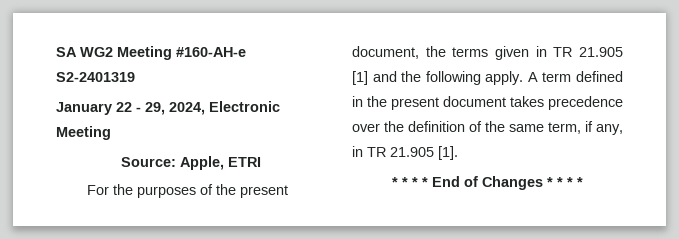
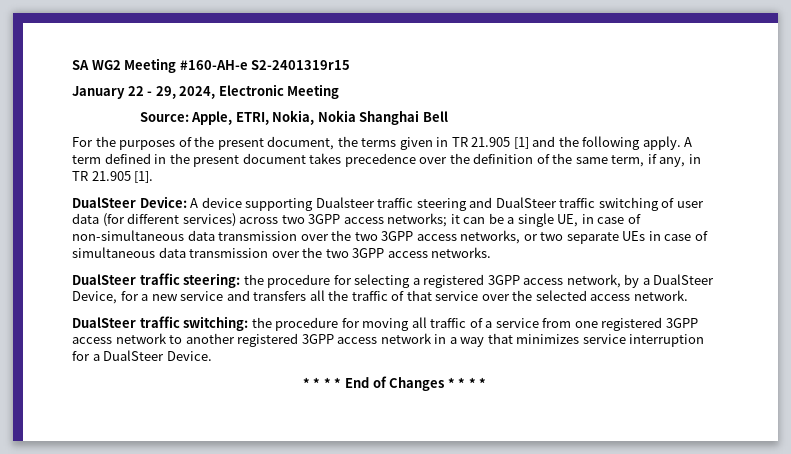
[56,72,135,82] S2-2401319 -> [251,60,351,70] S2-2401319r15
[227,157,261,167] ETRI -> [235,110,448,125] ETRI, Nokia, Nokia Shanghai Bell
(458, 153) none -> [72,196,704,211] [72,213,641,227] [72,230,708,244] [72,247,492,258] [72,273,715,288] [72,290,688,304] [72,316,698,331] [72,333,705,347] [72,350,212,361] // DualSteer Device: A device supporting Dualsteer traffic steering and DualSteer traffic switching of user data (for different services) across two 3GPP access networks; it can be a single UE, in case of non-simultaneous data transmission over the two 3GPP access networks, or two separate UEs in case of simultaneous data transmission over the two 3GPP access networks. // DualSteer traffic steering: the procedure for selecting a registered 3GPP access network, by a DualSteer Device, for a new service and transfers all the traffic of that service over the selected access network. // DualSteer traffic switching: the procedure for moving all traffic of a service from one registered 3GPP access network to another registered 3GPP access network in a way that minimizes service interruption for a DualSteer Device.

